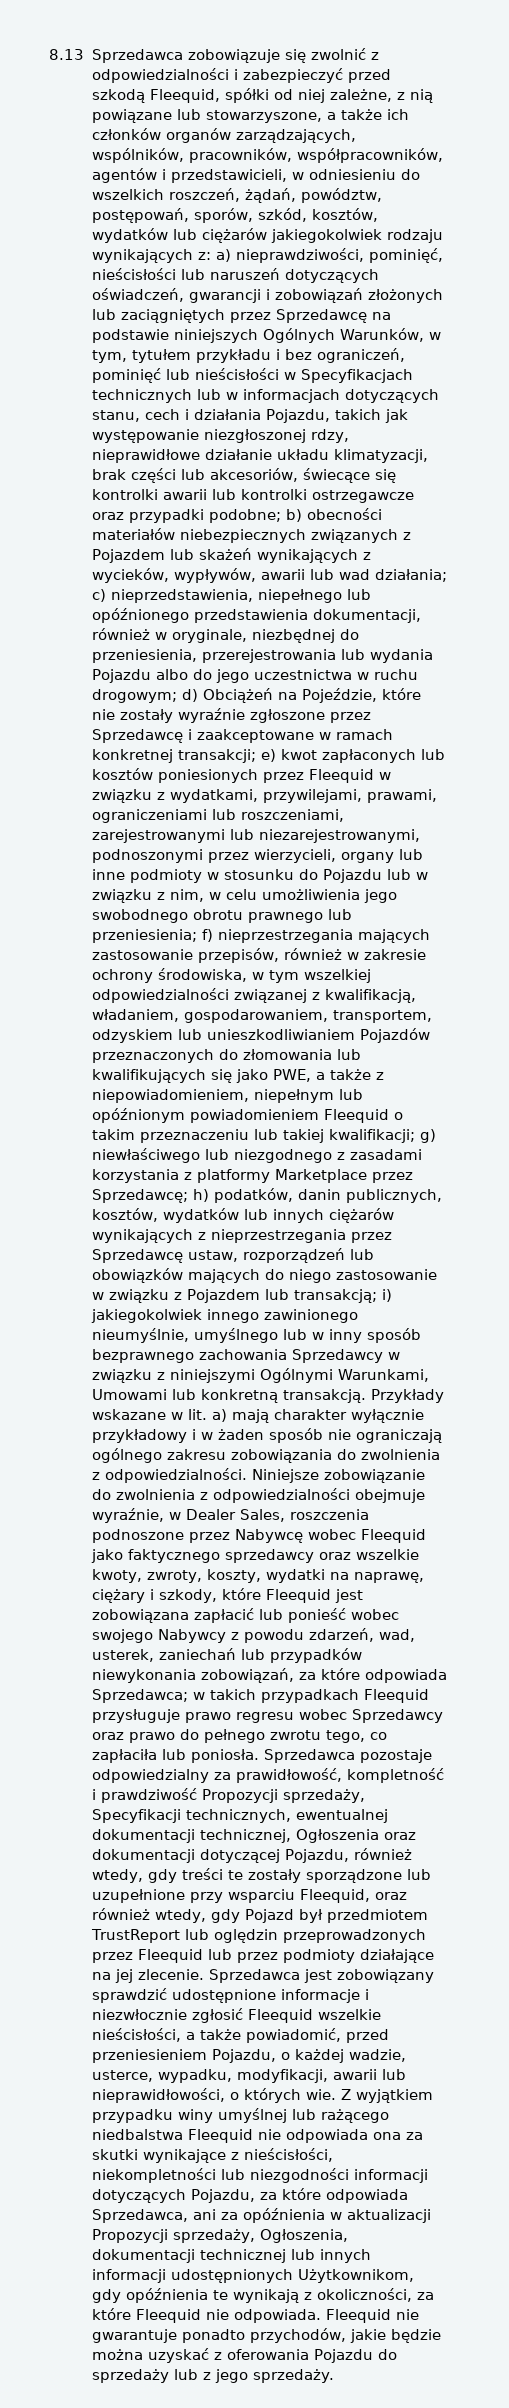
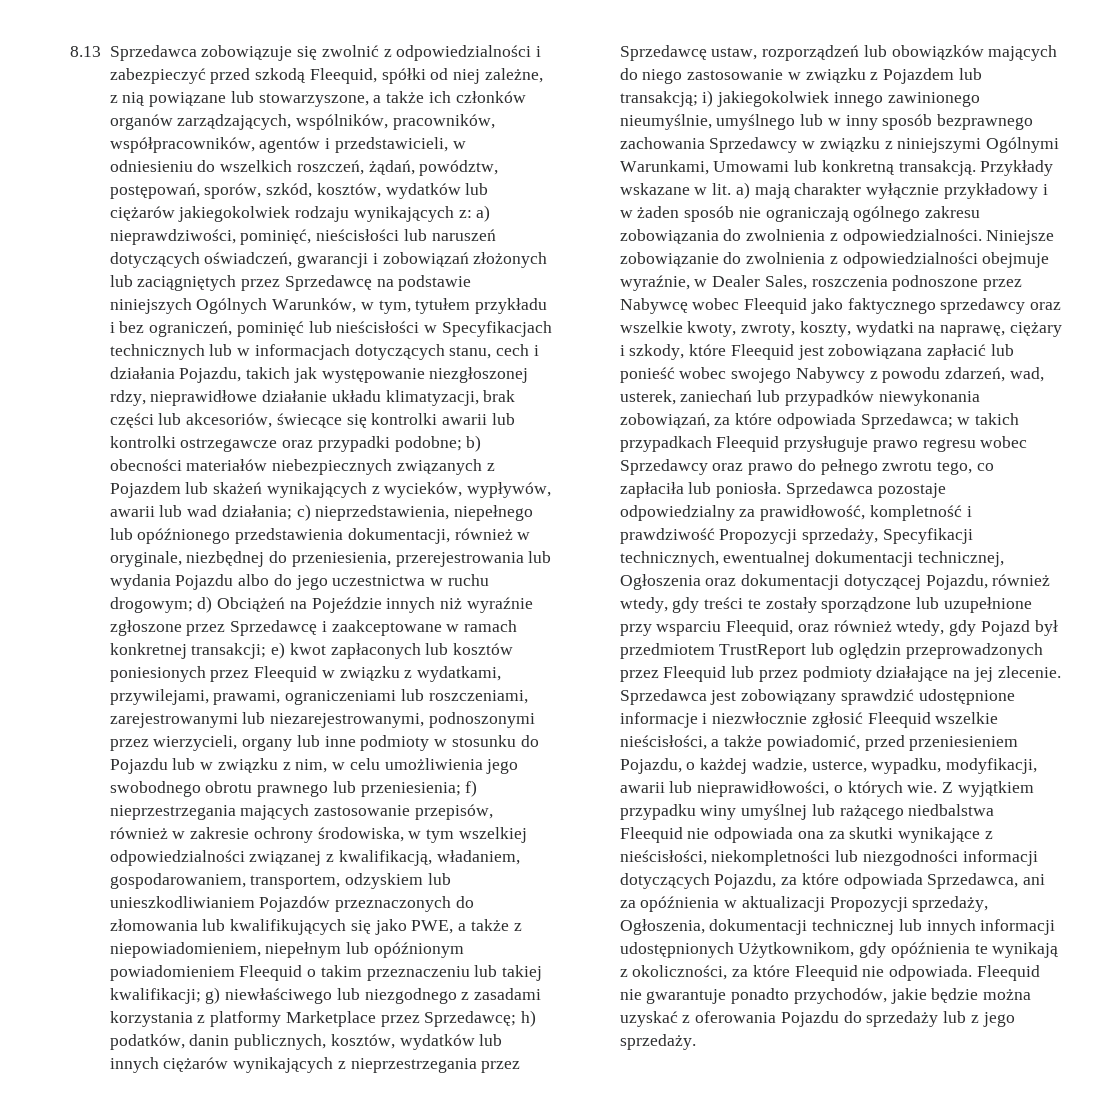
[301,688,421,703] [91,709,173,723] Pojeździe, które nie zostały -> [311,597,463,613] Pojeździe innych niż

